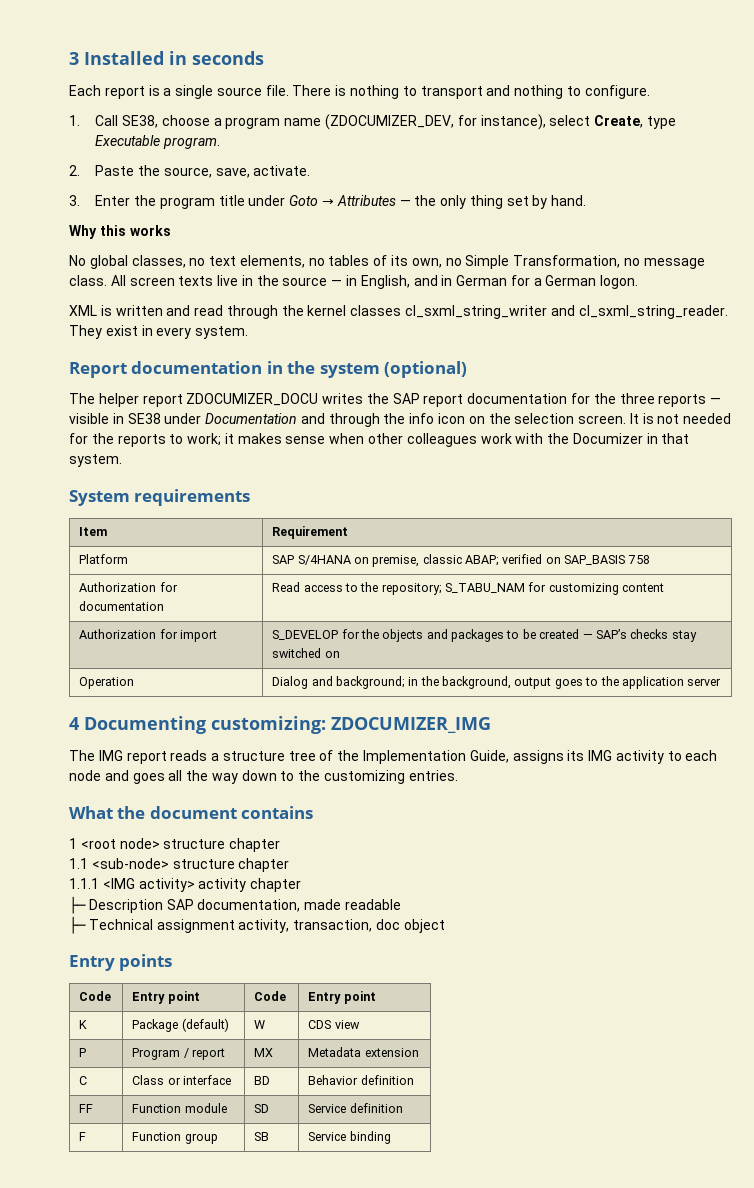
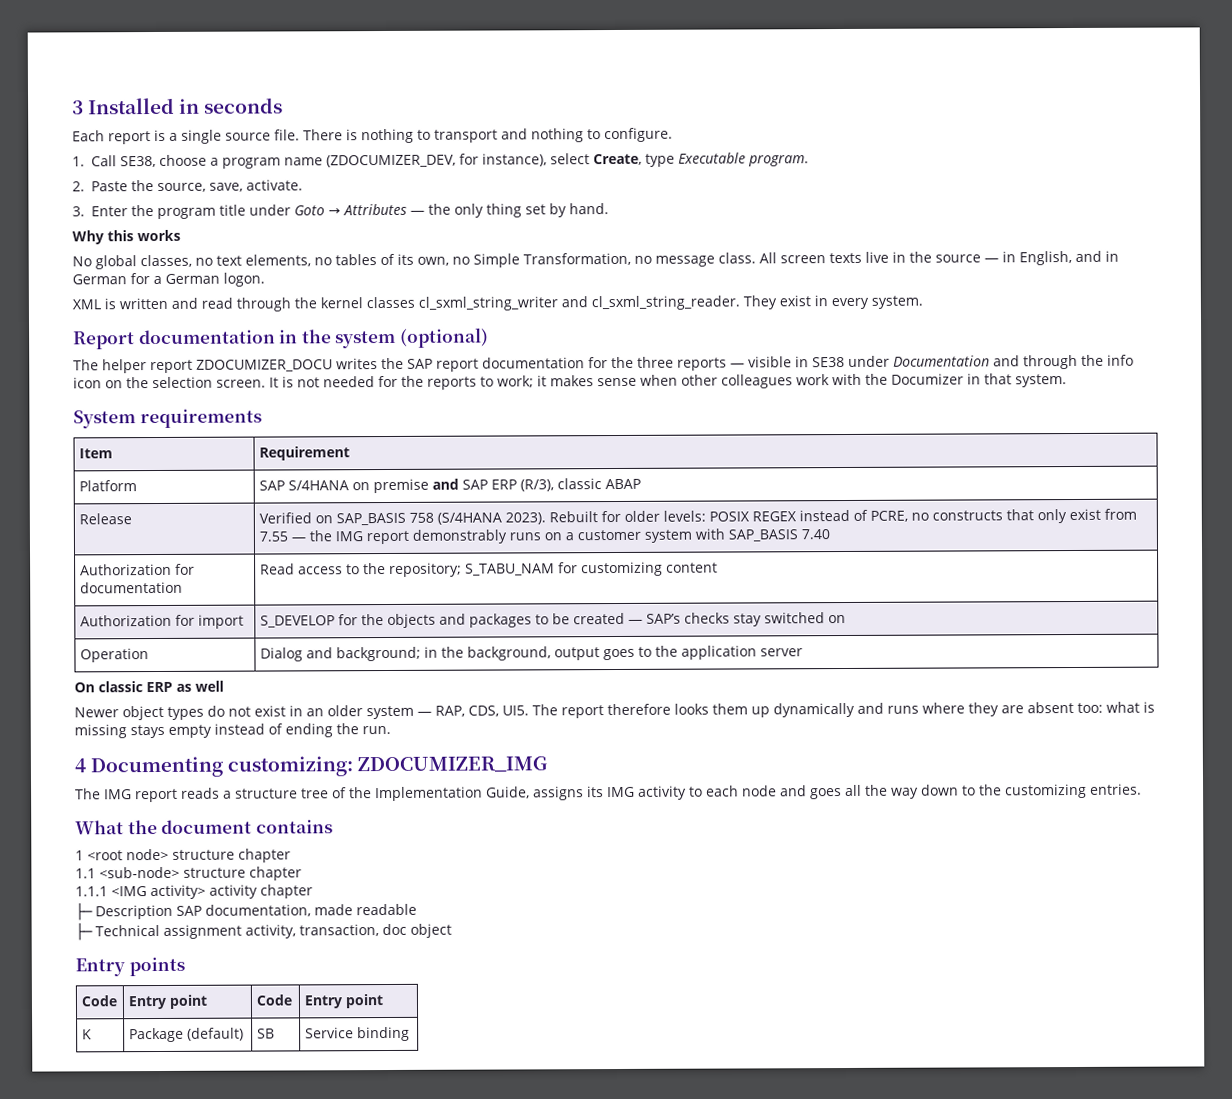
[372,554,650,567] premise, classic ABAP; verified on SAP_BASIS 758 -> [372,478,641,494] [78,513,132,525] [258,508,1137,526] [258,528,830,545] premise and SAP ERP (R/3), classic ABAP // Release | Verified on SAP_BASIS 758 (S/4HANA 2023). Rebuilt for older levels: POSIX REGEX instead of PCRE, no constructs that only exist from 7.55 — the IMG report demonstrably runs on a customer system with SAP_BASIS 7.40
(722, 682) none -> [74,680,224,693] [74,701,1155,721] [74,723,391,739] // On classic ERP as well // Newer object types do not exist in an older system — RAP, CDS, UI5. The report therefore looks them up dynamically and runs where they are absent too: what is missing stays empty instead of ending the run.
[254,1020,266,1029] [308,1020,360,1029] [79,1048,87,1057] [132,1048,225,1060] [254,1048,274,1057] [308,1047,419,1057] [79,1076,88,1085] [132,1075,231,1085] [254,1076,271,1085] [308,1075,414,1085] [79,1104,94,1113] [132,1103,227,1113] [254,1104,270,1113] [308,1103,403,1113] [79,1132,87,1141] [132,1132,218,1144] | W | CDS view // P | Program / report | MX | Metadata extension // C | Class or interface | BD | Behavior definition // FF | Function module | SD | Service definition // F | Function group -> (244, 1034) none

